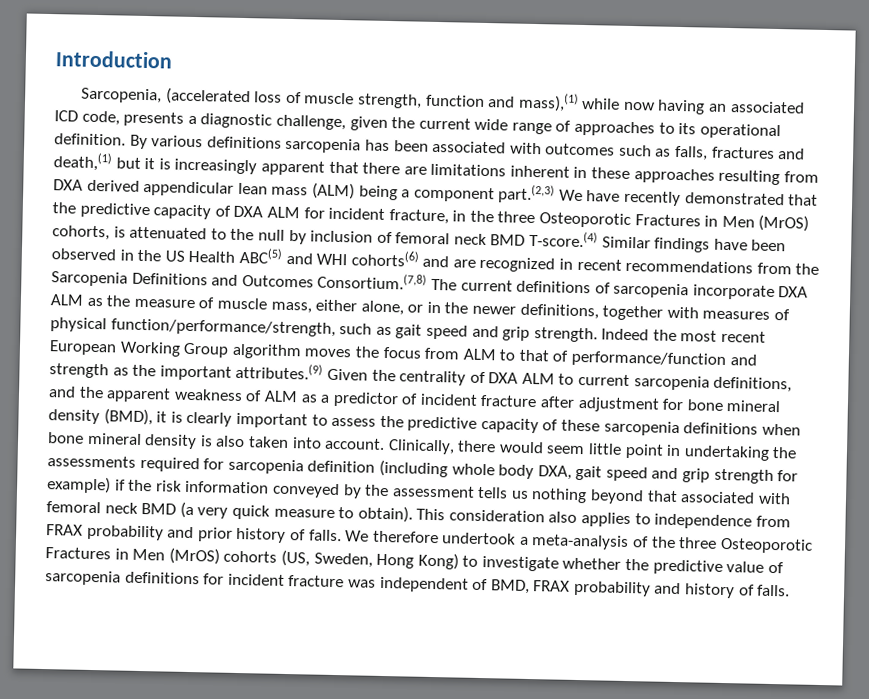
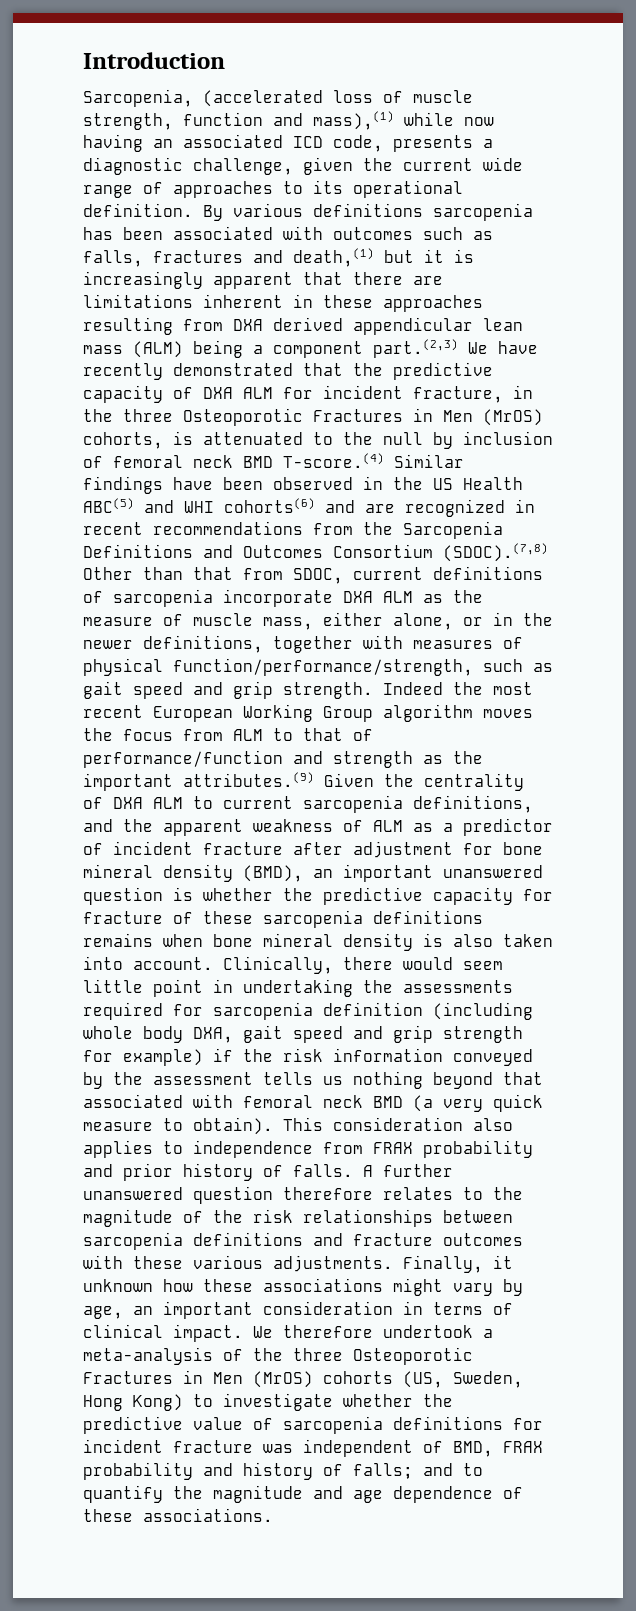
[317,272,457,291] Consortium.(7,8) The -> [333,543,548,562] [83,567,343,584] Consortium (SDOC).(7,8) Other than that from SDOC,
[156,411,539,434] it is clearly important to assess the predictive capacity -> [313,864,543,882] [83,887,553,905] [83,911,163,924] an important unanswered question is whether the predictive capacity for fracture
(759, 428) none -> [83,933,153,947] remains
(342, 535) none -> [363,1164,453,1177] [83,1186,523,1204] [83,1209,513,1227] [83,1232,523,1250] [83,1255,513,1273] [83,1278,523,1296] [83,1301,513,1319] [83,1324,243,1342] A further unanswered question therefore relates to the magnitude of the risk relationships between sarcopenia definitions and fracture outcomes with these various adjustments. Finally, it unknown how these associations might vary by age, an important consideration in terms of clinical impact.
[756,584,791,597] falls. -> [353,1463,483,1479] [83,1485,523,1503] [83,1508,273,1522] falls; and to quantify the magnitude and age dependence of these associations.

